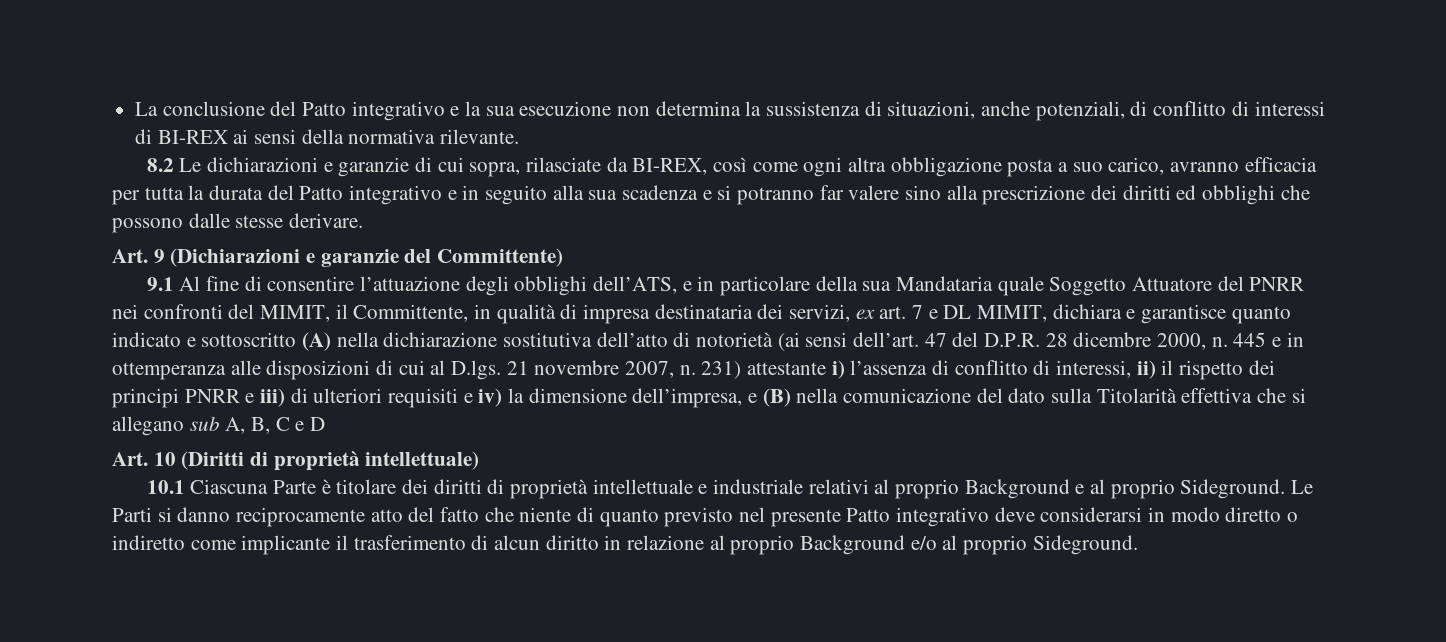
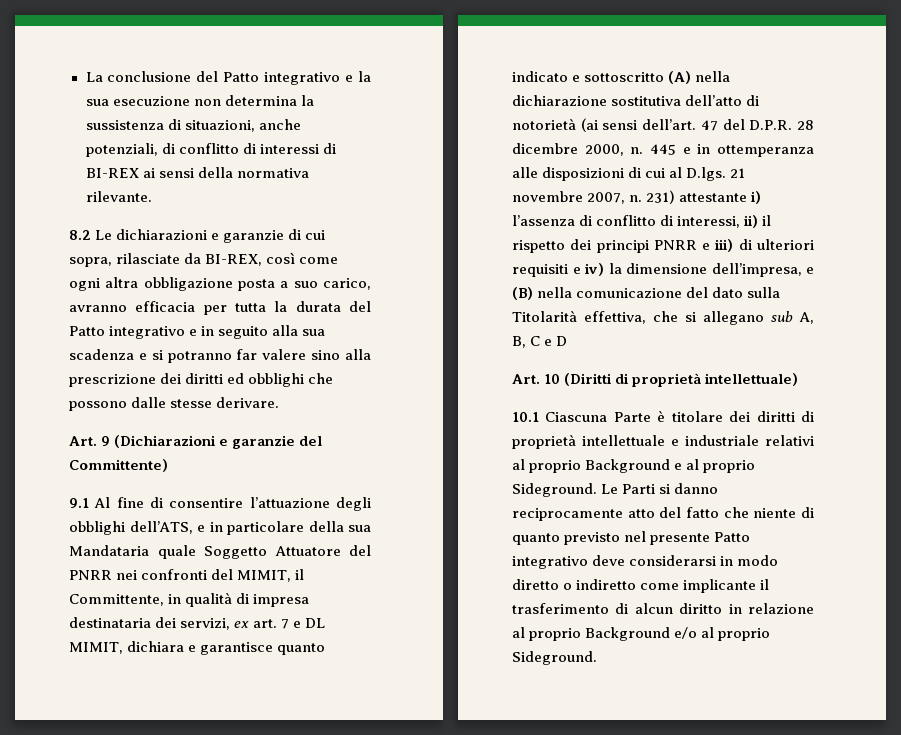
[1181,388,1253,403] effettiva -> [584,311,646,324] effettiva,

